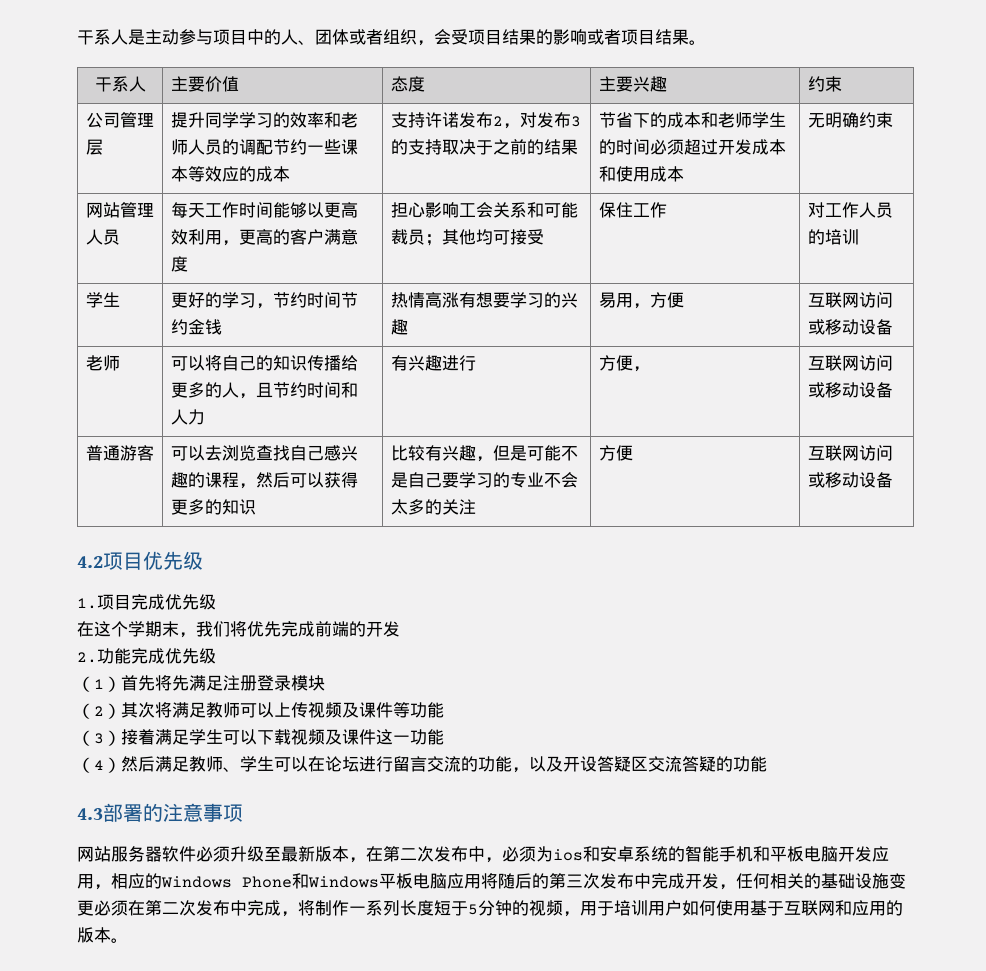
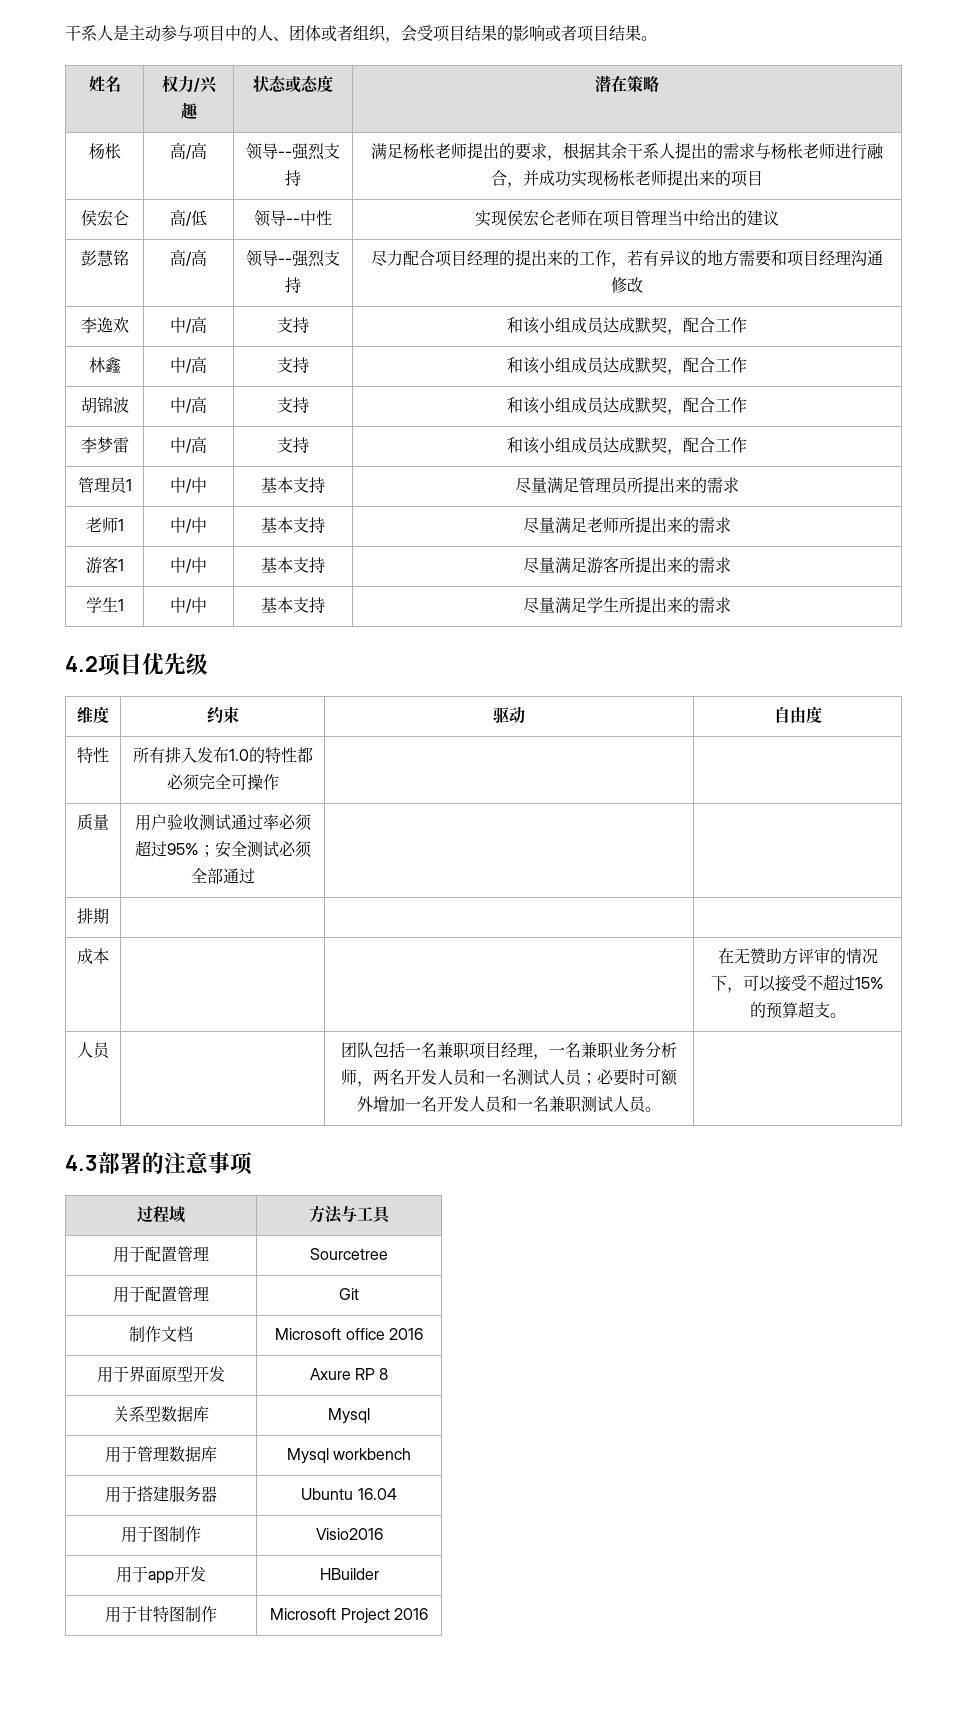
[94,76,146,92] [170,76,239,92] [390,76,425,92] [598,76,667,92] [807,76,842,92] [85,112,154,128] [85,139,103,155] [170,112,358,128] [170,139,358,155] [170,166,290,182] [390,112,581,129] [390,139,578,155] [598,112,786,128] [598,139,786,155] [598,166,684,182] [807,112,893,128] [85,202,154,218] [85,229,120,245] [170,202,358,218] [170,229,358,246] [170,256,188,272] [390,202,578,218] [390,229,544,246] [598,202,667,218] [807,202,893,218] [807,229,859,245] [85,292,120,308] [170,292,358,309] [170,319,222,335] [390,292,578,308] [390,319,408,335] [598,292,684,309] [807,292,893,308] [807,319,893,335] [85,355,120,371] [170,355,358,371] [170,382,358,399] [170,409,205,425] [390,355,476,371] [598,355,650,372] [807,355,893,371] [807,382,893,398] [85,445,154,461] [170,445,358,461] [170,472,358,489] [170,499,256,515] [390,445,578,462] [390,472,578,488] [390,499,476,515] [598,445,633,461] [807,445,893,461] [807,472,893,488] [77,551,203,570] [77,594,216,610] [77,621,400,638] [77,648,216,664] [77,675,325,692] [77,702,444,719] [77,729,444,746] [77,756,767,773] 干系人 | 主要价值 | 态度 | 主要兴趣 | 约束 // 公司管理层 | 提升同学学习的效率和老师人员的调配节约一些课本等效应的成本 | 支持许诺发布2，对发布3的支持取决于之前的结果 | 节省下的成本和老师学生的时间必须超过开发成本和使用成本 | 无明确约束 // 网站管理人员 | 每天工作时间能够以更高效利用，更高的客户满意度 | 担心影响工会关系和可能裁员；其他均可接受 | 保住工作 | 对工作人员的培训 // 学生 | 更好的学习，节约时间节约金钱 | 热情高涨有想要学习的兴趣 | 易用，方便 | 互联网访问或移动设备 // 老师 | 可以将自己的知识传播给更多的人，且节约时间和人力 | 有兴趣进行 | 方便， | 互联网访问或移动设备 // 普通游客 | 可以去浏览查找自己感兴趣的课程，然后可以获得更多的知识 | 比较有兴趣，但是可能不是自己要学习的专业不会太多的关注 | 方便 | 互联网访问或移动设备 // 4.2项目优先级 // 1.项目完成优先级 // 在这个学期末，我们将优先完成前端的开发 // 2.功能完成优先级 // （1）首先将先满足注册登录模块 // （2）其次将满足教师可以上传视频及课件等功能 // （3）接着满足学生可以下载视频及课件这一功能 // （4）然后满足教师、学生可以在论坛进行留言交流的功能，以及开设答疑区交流答疑的功能 -> [88,75,121,92] [161,75,217,94] [180,102,198,119] [253,75,333,93] [594,75,659,92] [88,143,121,160] [170,142,207,159] [246,143,340,160] [285,170,301,186] [371,142,884,161] [491,169,763,188] [80,210,129,227] [170,209,207,226] [254,210,332,227] [475,210,779,227] [80,250,129,266] [170,249,207,266] [246,250,340,267] [285,277,301,293] [371,249,883,268] [610,277,643,293] [80,317,129,333] [170,316,207,333] [277,317,309,333] [507,317,747,335] [88,357,121,373] [170,356,207,373] [277,357,309,373] [507,357,747,375] [80,397,129,413] [170,396,207,413] [277,397,309,413] [507,397,747,415] [80,436,129,453] [170,436,207,453] [277,437,309,453] [507,437,747,455] [77,477,132,494] [170,477,207,493] [261,477,325,493] [515,476,739,494] [85,517,124,533] [170,517,207,533] [261,517,325,533] [523,516,731,534] [85,556,124,574] [170,557,207,573] [261,557,325,573] [523,556,731,574] [85,597,124,613] [170,597,207,613] [261,597,325,613] [523,596,731,614] [65,653,208,676] [77,706,109,724] [206,707,239,723] [493,706,525,724] [773,706,822,724] [77,747,109,764] [132,747,313,764] [166,774,279,791] [77,814,109,831] [134,814,312,831] [134,840,312,858] [190,868,255,884] [77,908,109,924] [77,948,109,964] [717,947,878,965] [711,974,884,993] [749,1001,846,1019] [77,1042,110,1059] [341,1042,677,1060] [341,1069,678,1087] [357,1096,661,1113] 姓名 | 权力/兴趣 | 状态或态度 | 潜在策略 // 杨枨 | 高/高 | 领导--强烈支持 | 满足杨枨老师提出的要求，根据其余干系人提出的需求与杨枨老师进行融合，并成功实现杨枨老师提出来的项目 // 侯宏仑 | 高/低 | 领导--中性 | 实现侯宏仑老师在项目管理当中给出的建议 // 彭慧铭 | 高/高 | 领导--强烈支持 | 尽力配合项目经理的提出来的工作，若有异议的地方需要和项目经理沟通修改 // 李逸欢 | 中/高 | 支持 | 和该小组成员达成默契，配合工作 // 林鑫 | 中/高 | 支持 | 和该小组成员达成默契，配合工作 // 胡锦波 | 中/高 | 支持 | 和该小组成员达成默契，配合工作 // 李梦雷 | 中/高 | 支持 | 和该小组成员达成默契，配合工作 // 管理员1 | 中/中 | 基本支持 | 尽量满足管理员所提出来的需求 // 老师1 | 中/中 | 基本支持 | 尽量满足老师所提出来的需求 // 游客1 | 中/中 | 基本支持 | 尽量满足游客所提出来的需求 // 学生1 | 中/中 | 基本支持 | 尽量满足学生所提出来的需求 // 4.2项目优先级 // 维度 | 约束 | 驱动 | 自由度 // 特性 | 所有排入发布1.0的特性都必须完全可操作 | | // 质量 | 用户验收测试通过率必须超过95%；安全测试必须全部通过 | | // 排期 | | | // 成本 | | | 在无赞助方评审的情况下，可以接受不超过15%的预算超支。 // 人员 | | 团队包括一名兼职项目经理，一名兼职业务分析师，两名开发人员和一名测试人员；必要时可额外增加一名开发人员和一名兼职测试人员。 |
[77,845,889,863] [77,873,906,890] [77,900,903,917] [77,927,128,943] // 网站服务器软件必须升级至最新版本，在第二次发布中，必须为ios和安卓系统的智能手机和平板电脑开发应用，相应的Windows Phone和Windows平板电脑应用将随后的第三次发布中完成开发，任何相关的基础设施变更必须在第二次发布中完成，将制作一系列长度短于5分钟的视频，用于培训用户如何使用基于互联网和应用的版本。 -> [137,1206,185,1223] [309,1205,392,1224] [113,1246,209,1263] [310,1248,388,1260] [113,1286,209,1303] [339,1288,360,1300] [129,1326,193,1342] [275,1328,423,1340] [97,1366,225,1383] [309,1368,389,1380] [113,1406,209,1422] [328,1408,370,1424] [105,1446,217,1463] [286,1448,412,1464] [105,1486,217,1503] [301,1488,397,1500] [121,1526,201,1543] [315,1528,383,1540] [116,1566,206,1584] [319,1568,379,1580] [105,1606,217,1623] [270,1608,428,1624] // 过程域 | 方法与工具 // 用于配置管理 | Sourcetree // 用于配置管理 | Git // 制作文档 | Microsoft office 2016 // 用于界面原型开发 | Axure RP 8 // 关系型数据库 | Mysql // 用于管理数据库 | Mysql workbench // 用于搭建服务器 | Ubuntu 16.04 // 用于图制作 | Visio2016 // 用于app开发 | HBuilder // 用于甘特图制作 | Microsoft Project 2016

